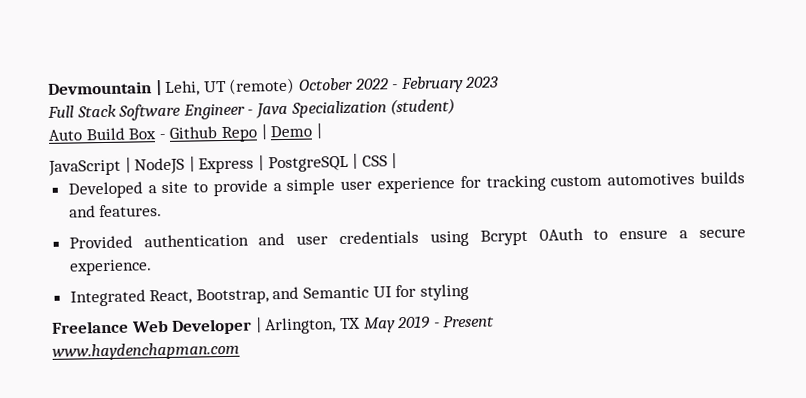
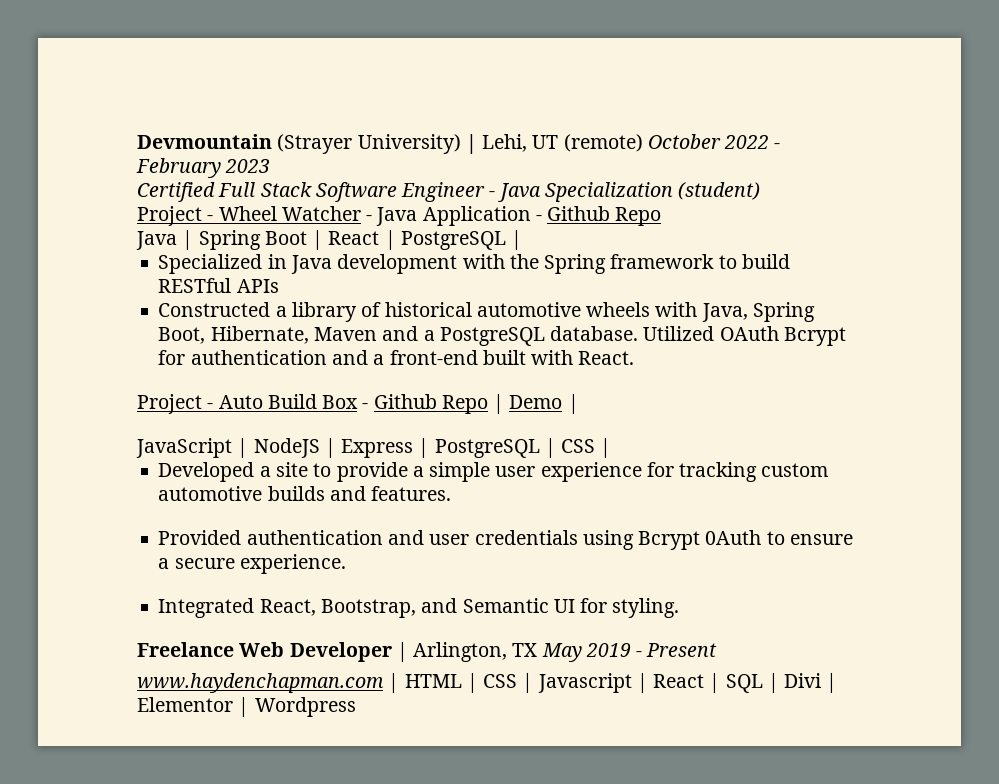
(152, 88) none -> [277,134,461,154] (Strayer University)
(500, 82) none -> [137,182,215,202] Certified
(456, 107) none -> [137,206,662,226] [136,230,523,250] [158,254,790,274] [158,278,279,293] [158,302,815,322] [158,326,846,346] [158,350,635,365] [137,394,214,414] Project - Wheel Watcher - Java Application - Github Repo // Java | Spring Boot | React | PostgreSQL | // Specialized in Java development with the Spring framework to build RESTful APIs // Constructed a library of historical automotive wheels with Java, Spring Boot, Hibernate, Maven and a PostgreSQL database. Utilized OAuth Bcrypt for authentication and a front-end built with React. // Project -
[607,173,696,186] automotives -> [158,486,263,501] automotive
[419,283,469,301] styling -> [612,598,680,618] styling.
(240, 351) none -> [388,673,838,693] [137,697,356,717] | HTML | CSS | Javascript | React | SQL | Divi | Elementor | Wordpress

